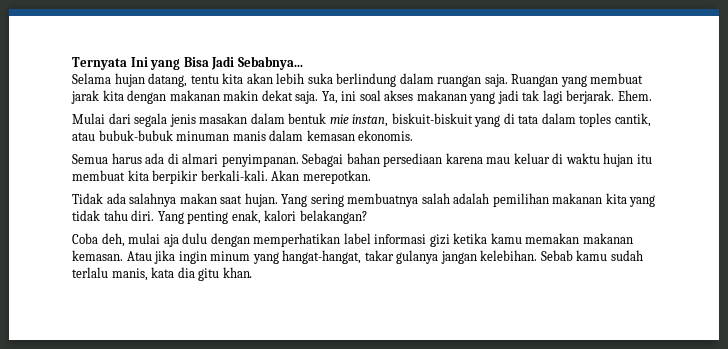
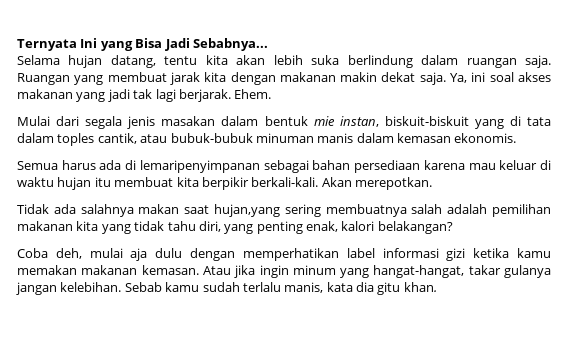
[182,153,344,167] almari penyimpanan. Sebagai -> [139,160,309,173] lemaripenyimpanan sebagai
[244,193,308,207] hujan. Yang -> [214,204,280,217] hujan,yang
[131,210,184,224] diri. Yang -> [198,221,254,234] diri, yang

